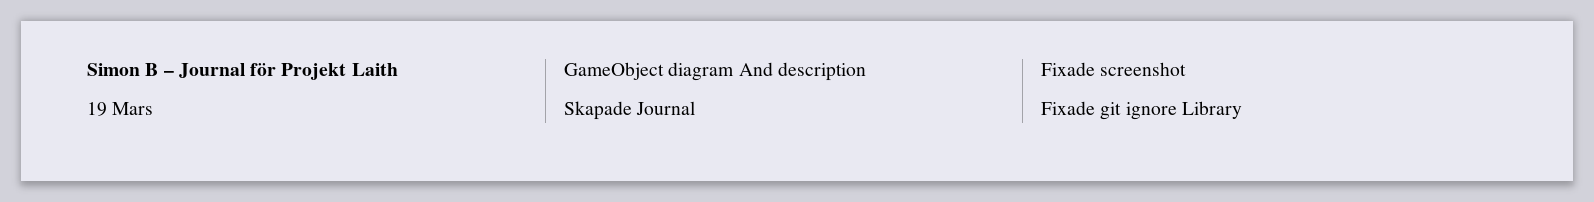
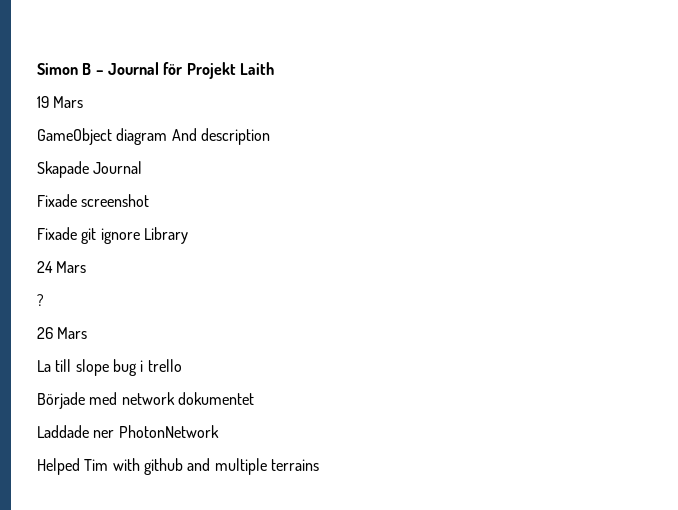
(1242, 110) none -> [37,261,87,273] [37,294,44,306] [37,327,88,339] [37,359,182,376] [37,392,254,409] [37,425,219,438] [37,458,319,475] // 24 Mars // ? // 26 Mars // La till slope bug i trello // Började med network dokumentet // Laddade ner PhotonNetwork // Helped Tim with github and multiple terrains

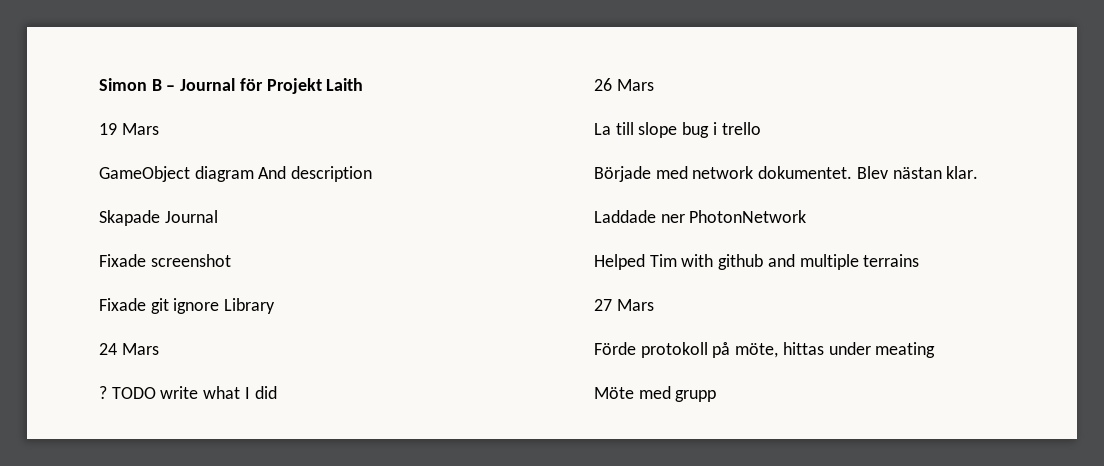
(44, 300) none -> [111,386,277,399] TODO write what I did
[177,392,254,405] dokumentet -> [758,166,979,179] dokumentet. Blev nästan klar.
(319, 465) none -> [594,299,654,311] [594,342,936,358] [594,386,717,402] // 27 Mars // Förde protokoll på möte, hittas under meating // Möte med grupp

